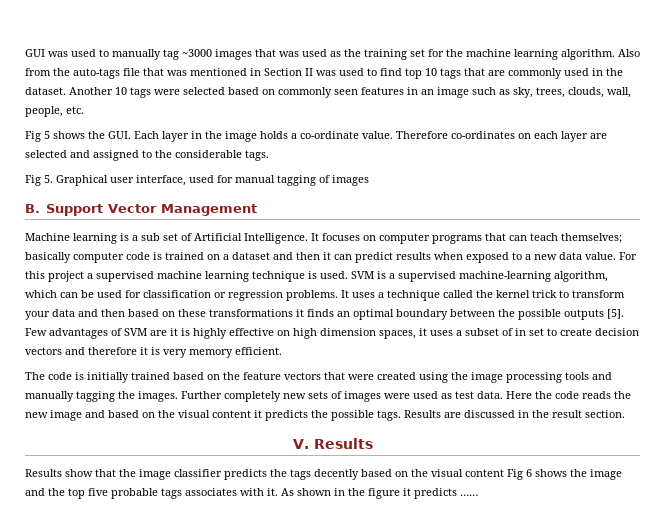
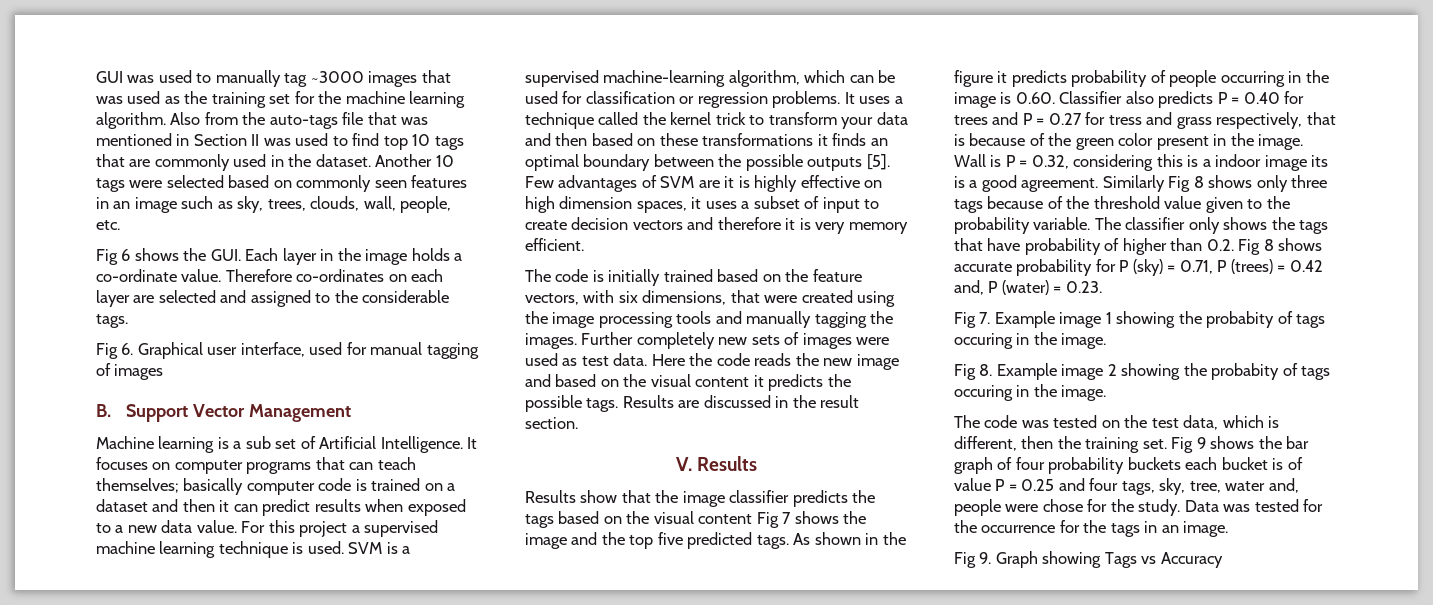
[44,131,50,139] 5 -> [121,249,131,261] 6
[44,175,53,183] 5. -> [121,343,134,355] 6.
[515,328,544,336] in set -> [822,197,860,213] input
[284,372,321,380] vectors -> [525,290,727,305] vectors, with six dimensions,
[314,469,359,480] decently -> (554, 521) none
[526,469,532,477] 6 -> [782,512,792,524] 7
[111,488,278,499] probable tags associates with it. -> [687,532,789,549] predicted tags.
[460,494,478,496] …… -> [1071,70,1329,87] [954,91,1305,108] [954,112,1336,129] [954,133,1304,150] [954,154,1329,171] [954,175,1328,192] [954,196,1290,213] [954,217,1329,234] [954,238,1323,255] [954,259,1323,276] [954,280,1102,295] [954,311,1326,328] [954,332,1107,349] [954,363,1331,380] [954,384,1107,401] [954,415,1280,430] [954,436,1310,453] [954,457,1303,474] [954,478,1299,495] [954,499,1324,516] [954,520,1229,537] [954,551,1223,568] probability of people occurring in the image is 0.60. Classifier also predicts P = 0.40 for trees and P = 0.27 for tress and grass respectively, that is because of the green color present in the image. Wall is P = 0.32, considering this is a indoor image its is a good agreement. Similarly Fig 8 shows only three tags because of the threshold value given to the probability variable. The classifier only shows the tags that have probability of higher than 0.2. Fig 8 shows accurate probability for P (sky) = 0.71, P (trees) = 0.42 and, P (water) = 0.23. // Fig 7. Example image 1 showing the probabity of tags occuring in the image. // Fig 8. Example image 2 showing the probabity of tags occuring in the image. // The code was tested on the test data, which is different, then the training set. Fig 9 shows the bar graph of four probability buckets each bucket is of value P = 0.25 and four tags, sky, tree, water and, people were chose for the study. Data was tested for the occurrence for the tags in an image. // Fig 9. Graph showing Tags vs Accuracy

